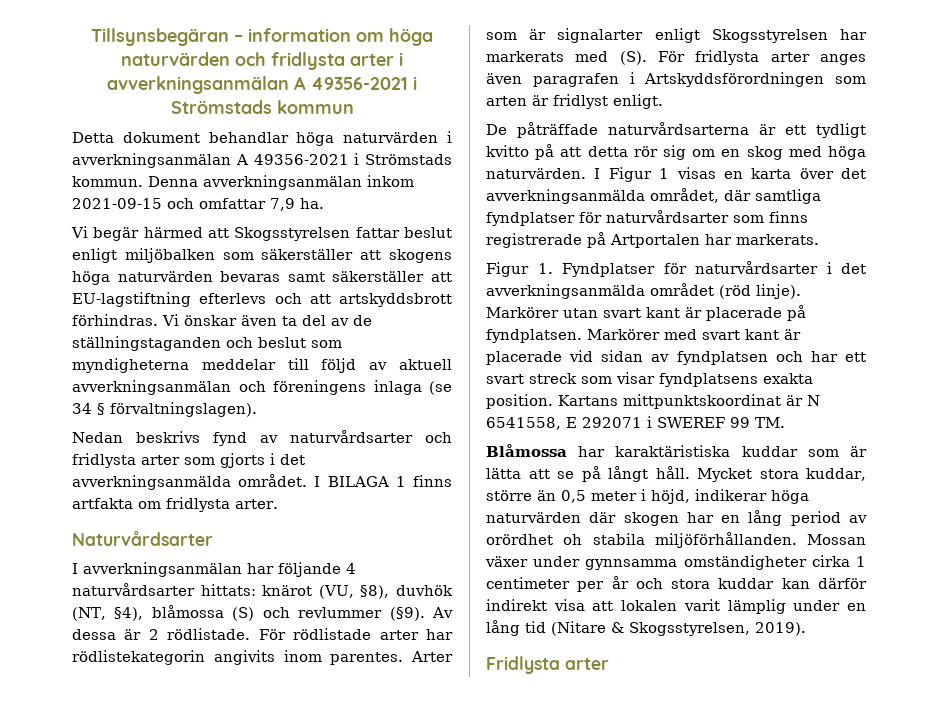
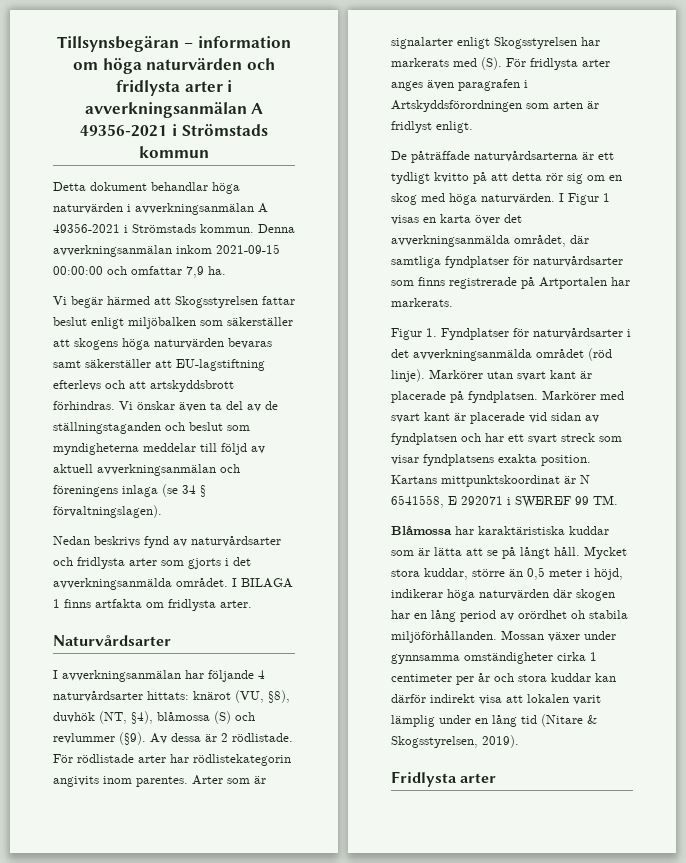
(162, 203) none -> [53,266,103,275] 00:00:00

